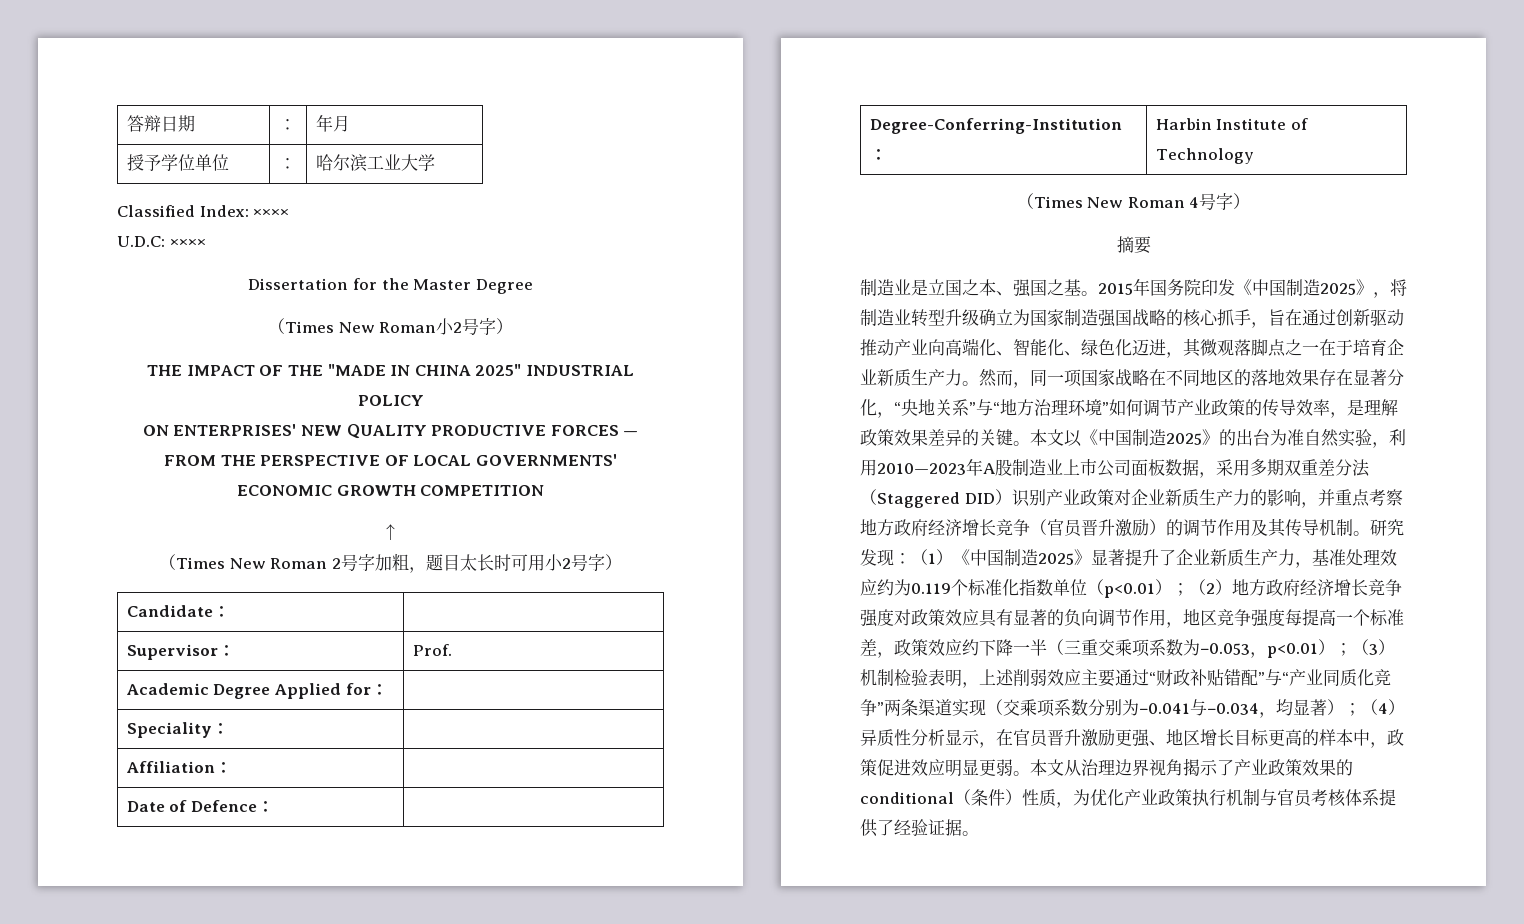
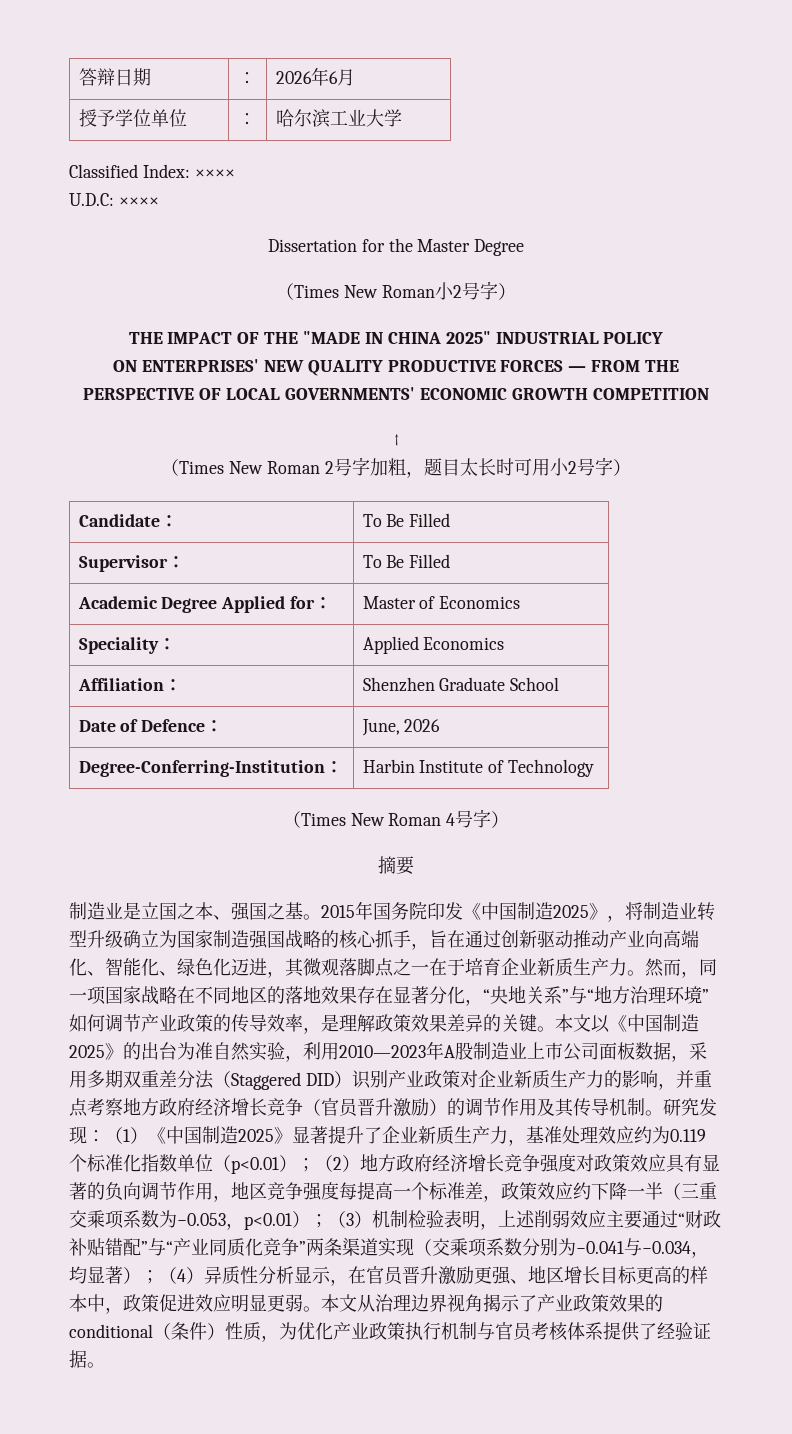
[315,114,333,132] 年 -> [275,67,338,86] 2026年6
(230, 611) none -> [362,513,451,527] To Be Filled
[412,644,452,656] Prof. -> [362,554,451,568] To Be Filled
(388, 689) none -> [362,596,521,609] Master of Economics
(229, 728) none -> [362,636,505,654] Applied Economics
(232, 767) none -> [362,677,560,692] Shenzhen Graduate School
(274, 806) none -> [361,719,441,736] June, 2026

